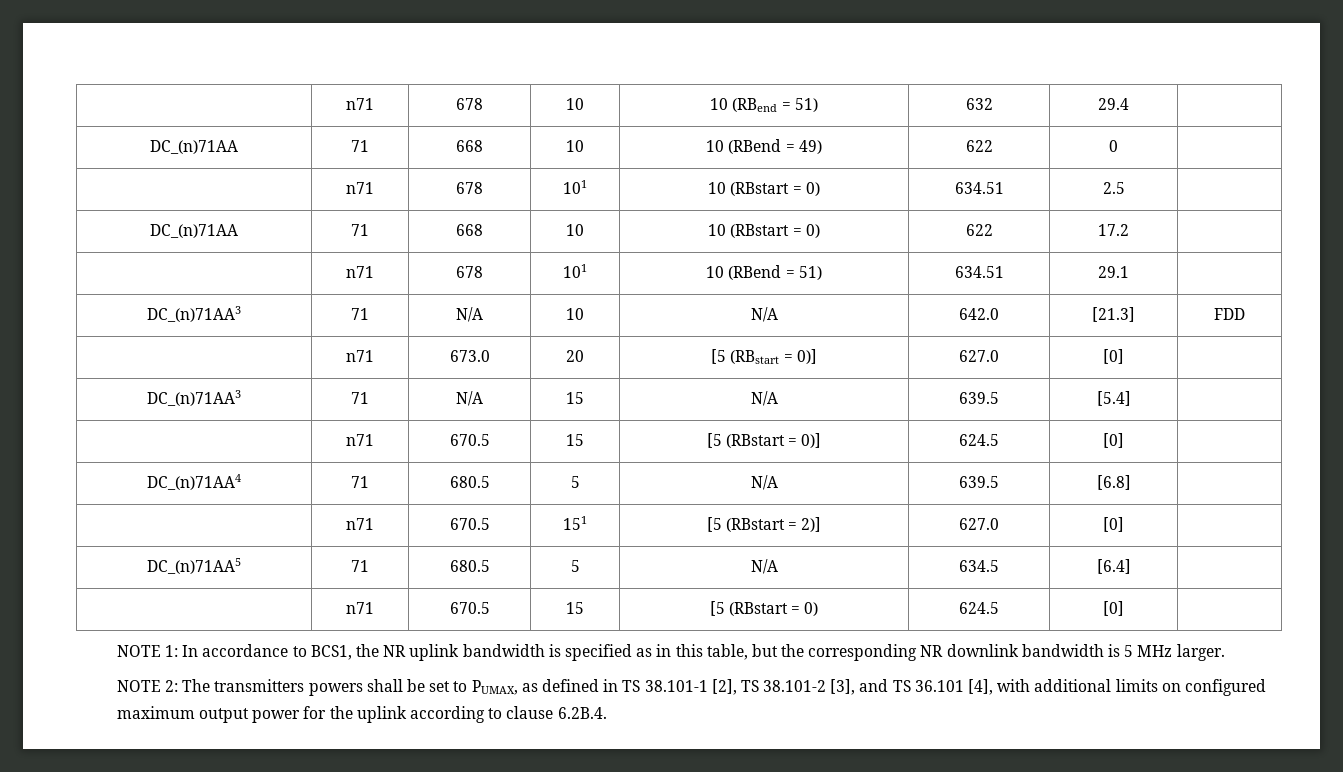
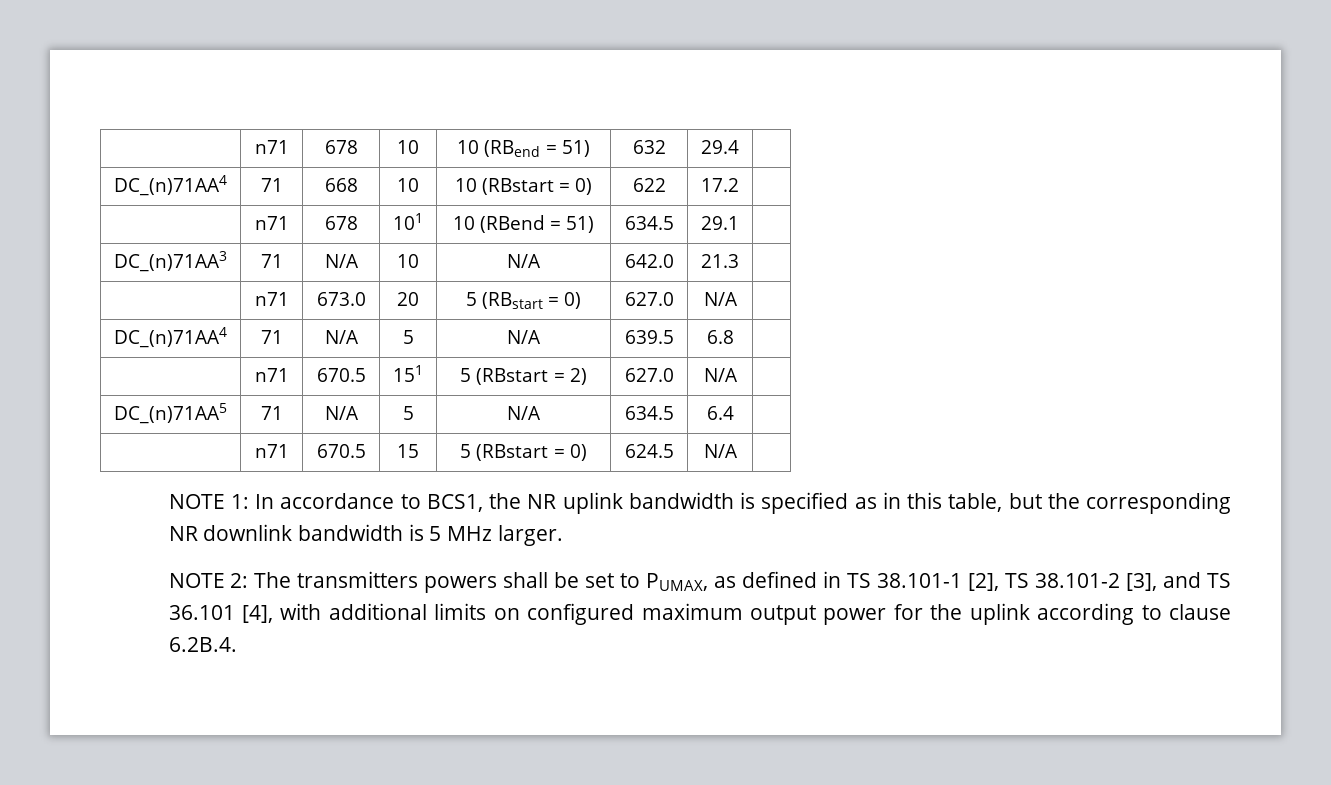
[150,140,238,154] [351,140,369,152] [456,140,483,152] [566,140,584,152] [706,139,822,154] [965,140,993,152] [1109,140,1118,152] [346,182,374,194] [456,182,483,194] [563,180,587,194] [708,182,820,196] [954,182,1004,194] [1102,182,1125,194] [150,224,238,238] DC_(n)71AA | 71 | 668 | 10 | 10 (RBend = 49) | 622 | 0 | // | n71 | 678 | 101 | 10 (RBstart = 0) | 634.51 | 2.5 | // DC_(n)71AA -> [114,175,227,196] DC_(n)71AA4
[954,266,1004,278] 634.51 -> [624,216,674,230] 634.5
[1092,307,1135,322] [1214,308,1245,320] [21.3] | FDD -> [701,254,739,268] 21.3 |
[711,349,817,364] [959,350,999,362] [1103,349,1124,364] [147,390,241,406] [351,392,369,404] [456,391,483,406] [566,392,584,404] [750,391,778,406] [959,392,999,404] [1096,391,1131,406] [346,434,374,446] [449,434,490,446] [566,434,584,446] [706,433,822,448] [959,434,999,446] [1103,433,1124,448] [147,474,241,490] [351,476,369,488] [449,476,490,488] [570,476,580,488] [750,475,778,490] [959,476,999,488] [1096,475,1131,490] [346,518,374,530] [449,518,490,530] [563,516,587,530] [706,517,822,532] [959,518,999,530] [1103,517,1124,532] [147,558,241,574] [351,560,369,572] [449,560,490,572] [570,560,580,572] [750,559,778,574] [959,560,999,572] [1096,559,1131,574] [346,602,374,614] [449,602,490,614] [566,602,584,614] [709,601,725,616] [5 (RBstart = 0)] | 627.0 | [0] | // DC_(n)71AA3 | 71 | N/A | 15 | N/A | 639.5 | [5.4] | // | n71 | 670.5 | 15 | [5 (RBstart = 0)] | 624.5 | [0] | // DC_(n)71AA4 | 71 | 680.5 | 5 | N/A | 639.5 | [6.8] | // | n71 | 670.5 | 151 | [5 (RBstart = 2)] | 627.0 | [0] | // DC_(n)71AA5 | 71 | 680.5 | 5 | N/A | 634.5 | [6.4] | // | n71 | 670.5 | 15 | [5 -> [465,292,582,309] [624,292,674,306] [703,292,738,306] [114,327,227,348] [260,330,283,344] [324,330,359,344] [402,330,414,344] [506,330,541,344] [624,330,674,344] [706,330,734,344] [254,368,289,382] [316,368,366,382] [393,365,423,382] [460,368,587,385] [624,368,674,382] [703,368,738,382] [114,403,227,424] [260,406,283,420] [324,406,359,420] [402,406,414,420] [506,406,541,420] [624,406,674,420] [706,406,734,420] [254,444,289,458] [316,444,366,458] [397,444,419,458] [460,444,472,458] 5 (RBstart = 0) | 627.0 | N/A | // DC_(n)71AA4 | 71 | N/A | 5 | N/A | 639.5 | 6.8 | // | n71 | 670.5 | 151 | 5 (RBstart = 2) | 627.0 | N/A | // DC_(n)71AA5 | 71 | N/A | 5 | N/A | 634.5 | 6.4 | // | n71 | 670.5 | 15 | 5
[1103,601,1124,616] [0] -> [703,444,738,458] N/A

